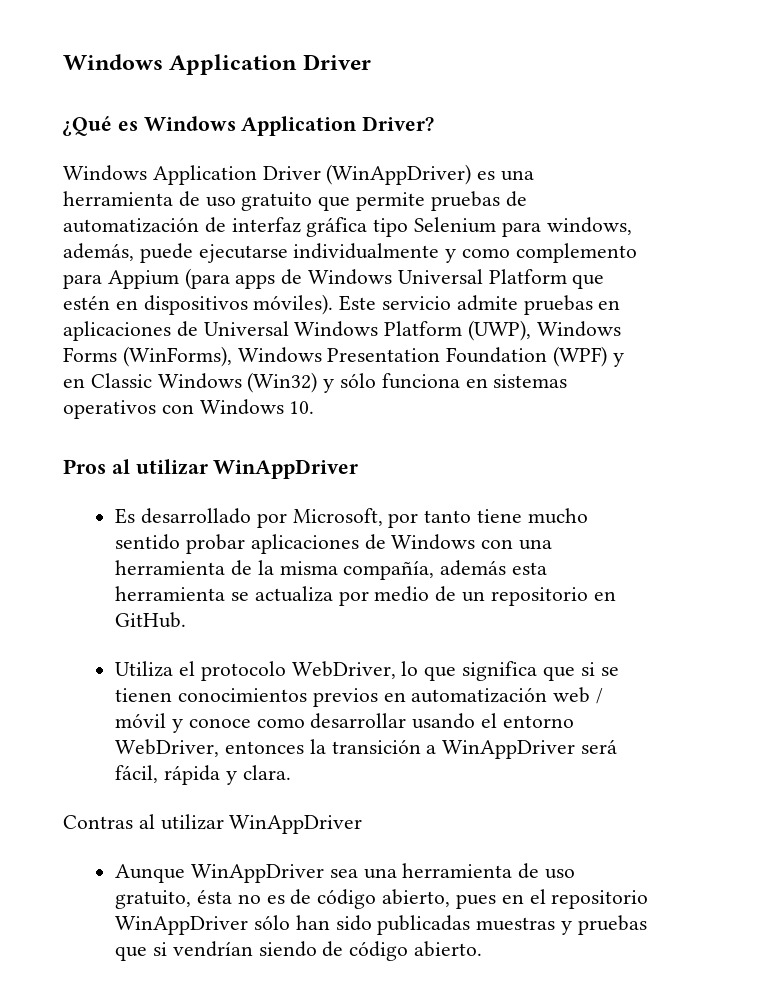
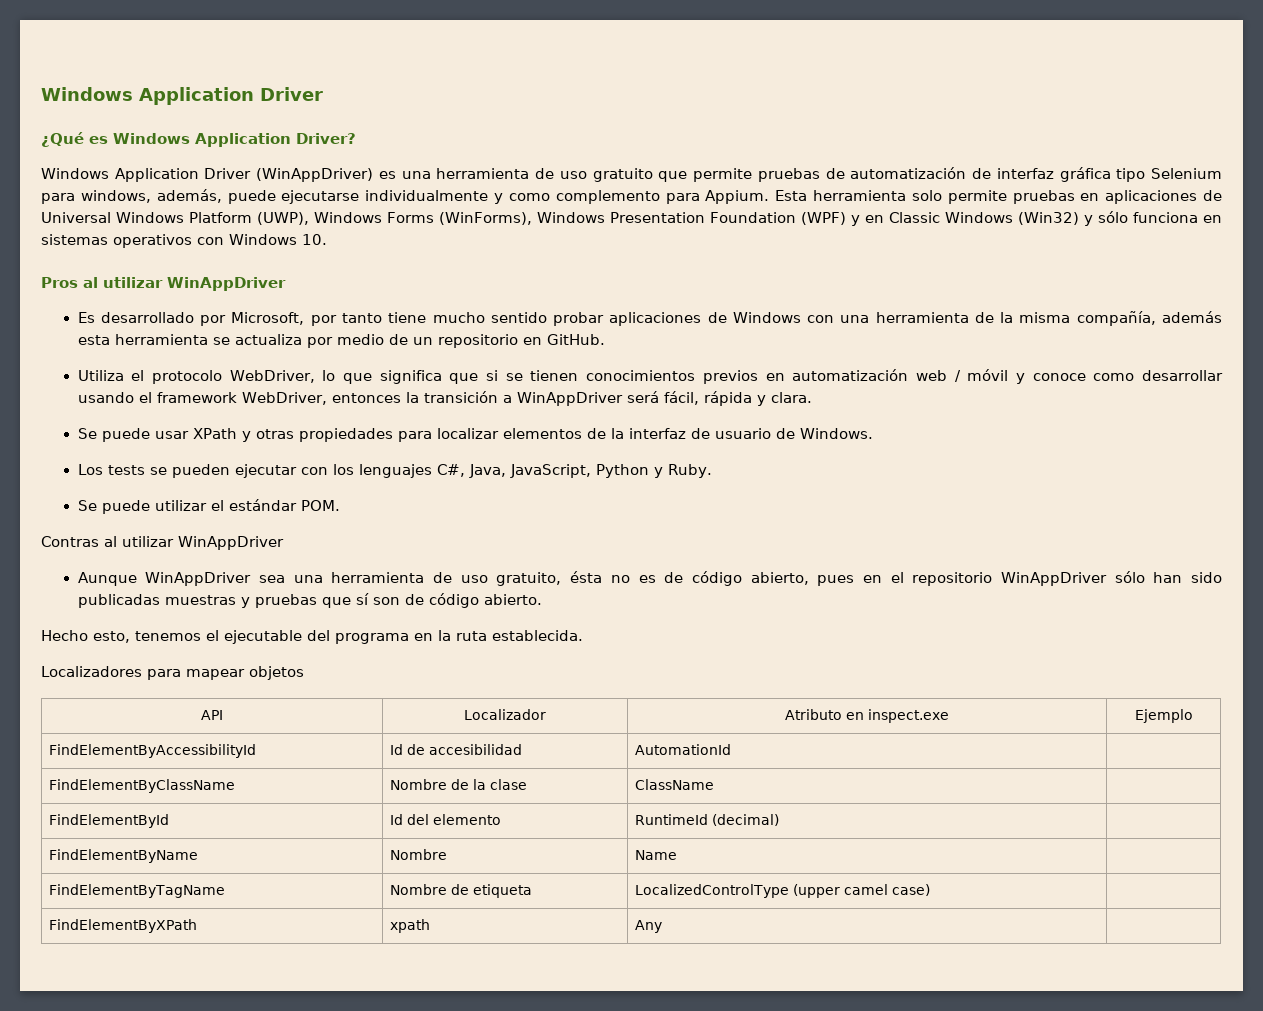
[107,268,605,289] [63,294,518,315] Appium (para apps de Windows Universal Platform que estén en dispositivos móviles). Este servicio admite -> [705,190,1007,204] Appium. Esta herramienta solo permite
[502,715,574,728] entorno -> [156,392,237,403] framework
(291, 772) none -> [77,428,873,442] [77,464,712,478] [77,499,340,514] // Se puede usar XPath y otras propiedades para localizar elementos de la interfaz de usuario de Windows. // Los tests se pueden ejecutar con los lenguajes C#, Java, JavaScript, Python y Ruby. // Se puede utilizar el estándar POM.
[153,941,317,957] si vendrían siendo -> [355,593,400,605] sí son
(483, 949) none -> [41,630,583,644] [41,666,304,680] [201,710,223,720] [464,709,546,720] [785,709,949,723] [1134,709,1193,723] [49,744,257,758] [390,744,523,755] [635,744,732,755] [49,779,236,793] [390,779,528,790] [635,779,715,790] [49,814,170,828] [390,814,502,825] [635,814,780,826] [49,849,199,863] [390,849,448,860] [635,850,678,860] [49,884,226,898] [390,884,533,898] [635,884,931,898] [49,919,198,933] [390,919,431,933] [635,920,663,933] // Hecho esto, tenemos el ejecutable del programa en la ruta establecida. // Localizadores para mapear objetos // API | Localizador | Atributo en inspect.exe | Ejemplo // FindElementByAccessibilityId | Id de accesibilidad | AutomationId | // FindElementByClassName | Nombre de la clase | ClassName | // FindElementById | Id del elemento | RuntimeId (decimal) | // FindElementByName | Nombre | Name | // FindElementByTagName | Nombre de etiqueta | LocalizedControlType (upper camel case) | // FindElementByXPath | xpath | Any |

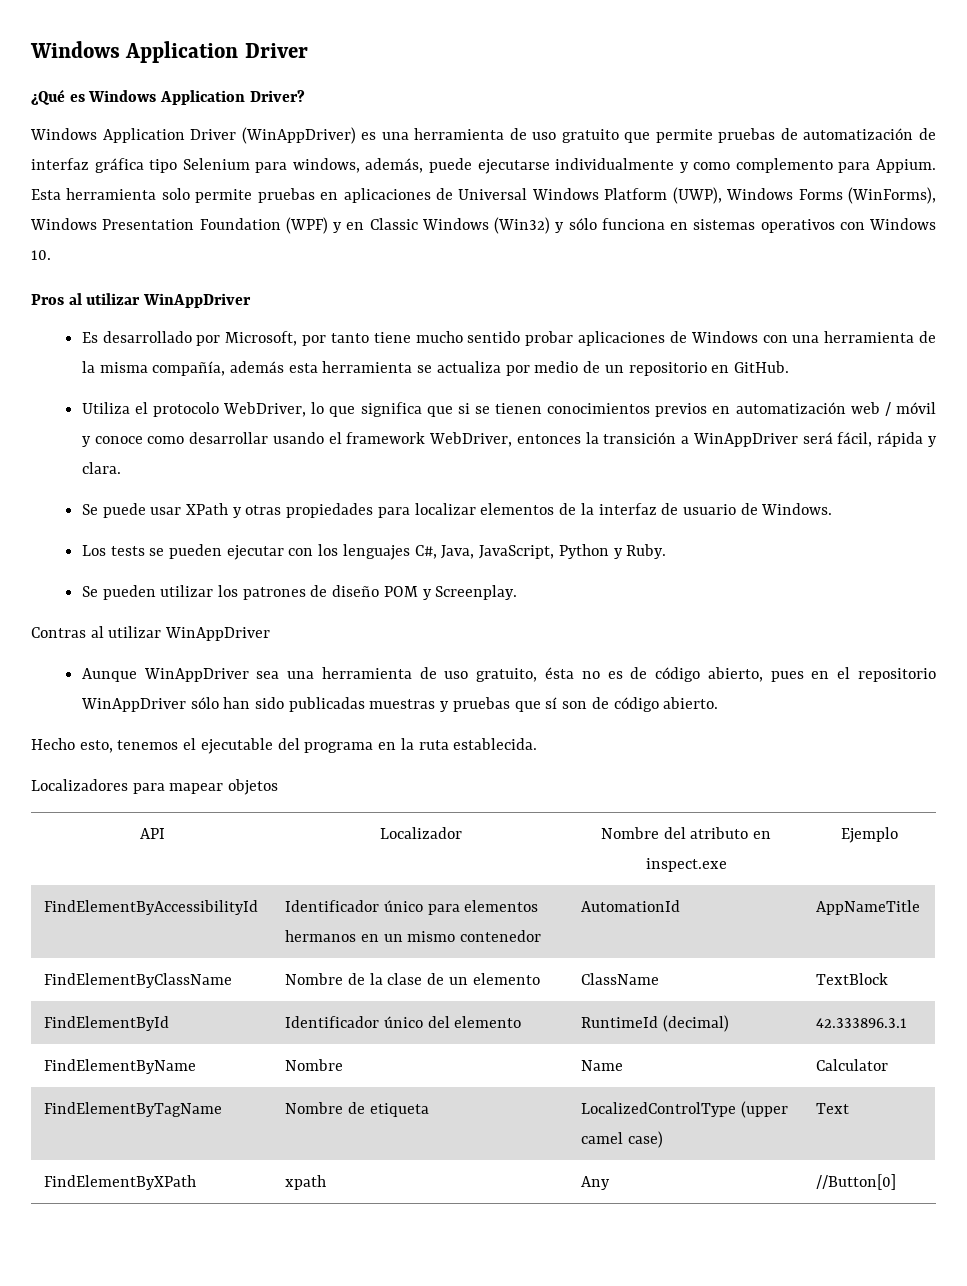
[101,499,340,514] puede utilizar el estándar POM. -> [102,585,518,600] pueden utilizar los patrones de diseño POM y Screenplay.
[785,709,842,720] Atributo -> [600,827,749,839] Nombre del atributo
[390,744,523,755] Id de accesibilidad -> [285,900,539,915] [285,930,542,942] Identificador único para elementos hermanos en un mismo contenedor
(732, 749) none -> [816,900,921,915] AppNameTitle
(528, 784) none -> [427,973,540,985] de un elemento
(715, 784) none -> [816,973,889,985] TextBlock
[390,814,404,825] Id -> [285,1016,423,1028] Identificador único
(780, 820) none -> [816,1018,908,1028] 42.333896.3.1
(678, 855) none -> [816,1059,889,1071] Calculator
(931, 890) none -> [816,1103,850,1114] Text
(663, 926) none -> [816,1174,897,1190] //Button[0]

